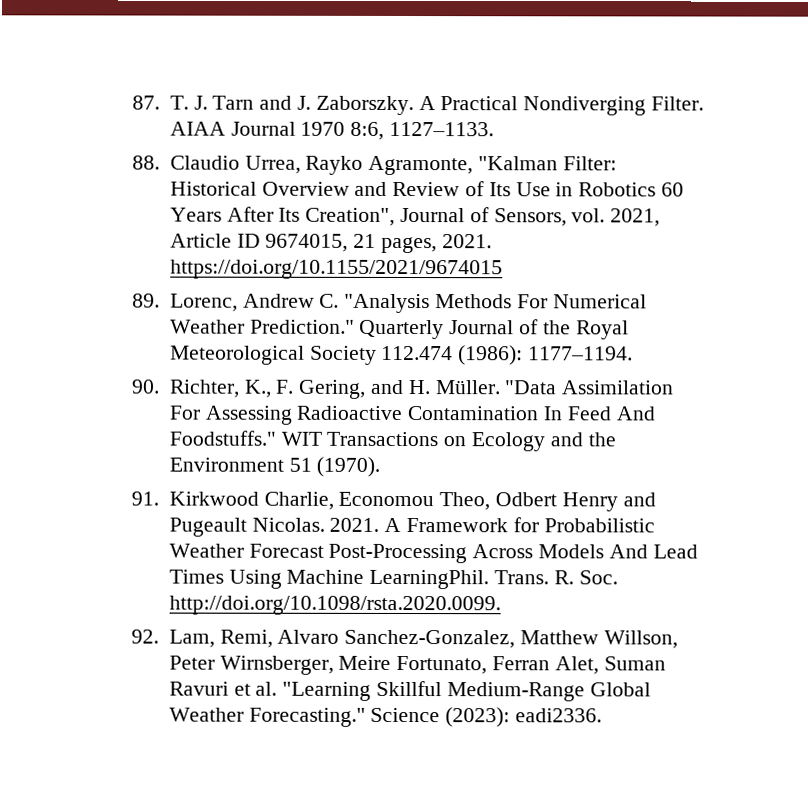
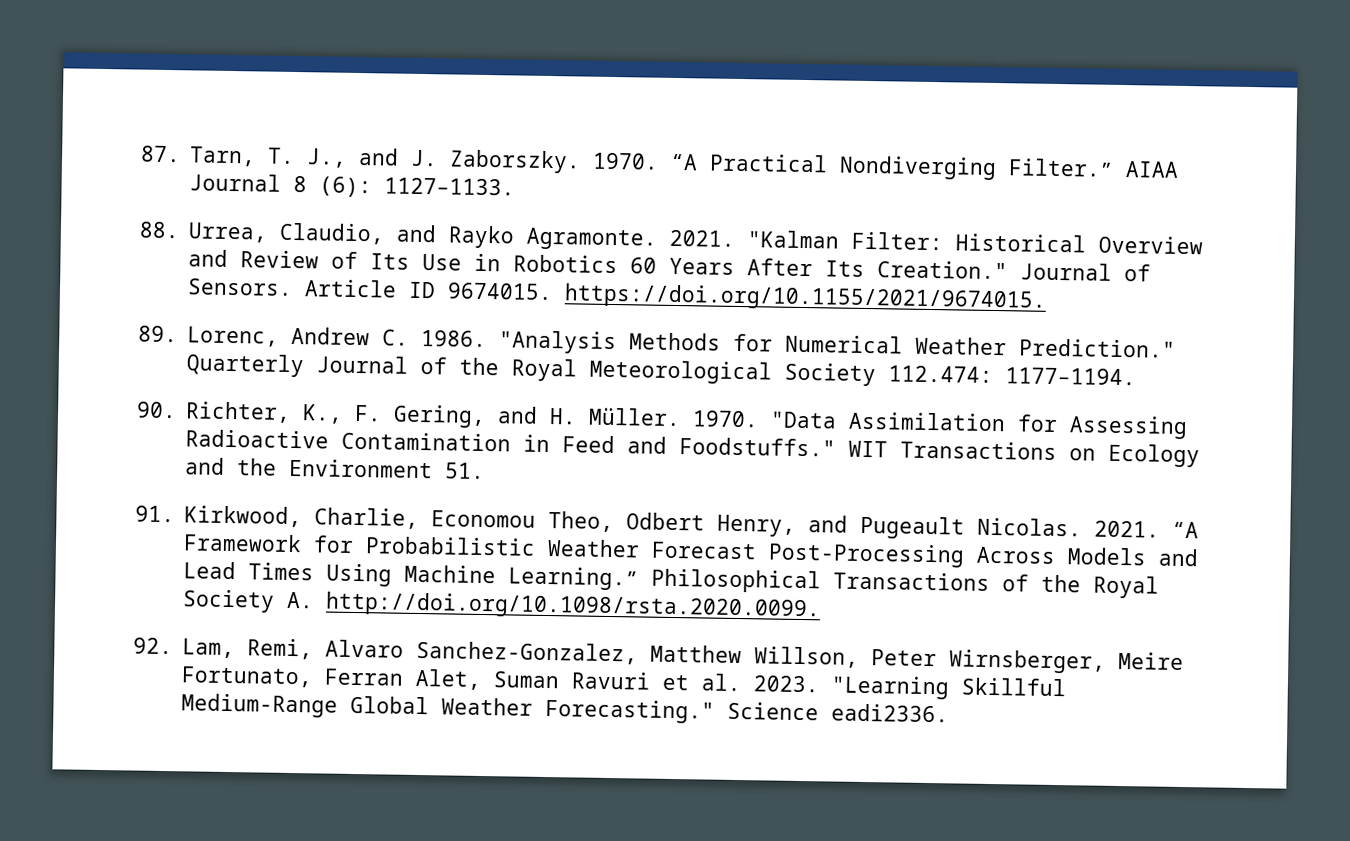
[169,95,255,110] T. J. Tarn -> [189,146,348,168] Tarn, T. J.,
[418,96,436,111] A -> [592,152,699,171] 1970. “A
[651,96,705,111] Filter. -> [1008,158,1115,177] Filter.”
[300,121,385,140] 1970 8:6, -> [293,175,373,198] 8 (6):
[169,155,474,176] Claudio Urrea, Rayko Agramonte, -> [188,222,736,251] Urrea, Claudio, and Rayko Agramonte. 2021.
[305,207,661,227] [169,233,492,254] [169,259,503,280] Creation", Journal of Sensors, vol. 2021, Article ID 9674015, 21 pages, 2021. https://doi.org/10.1155/2021/9674015 -> [877,260,1152,282] [187,278,1048,313] Creation." Journal of Sensors. Article ID 9674015. https://doi.org/10.1155/2021/9674015.
(340, 300) none -> [421,330,488,348] 1986.
[516,294,548,309] For -> [733,333,774,352] for
[381,345,524,366] 112.474 (1986): -> [888,365,994,384] 112.474:
(501, 387) none -> [692,410,760,428] 1970.
[168,405,200,420] For -> [1017,414,1059,433] for
[543,406,655,421] In Feed And -> [523,434,668,454] in Feed and
[288,456,381,477] 51 (1970). -> [445,462,486,480] 51.
[168,491,259,506] Kirkwood -> [184,505,303,528] Kirkwood,
[561,492,618,512] Henry -> [717,514,797,537] Henry,
[384,517,402,532] A -> [1172,521,1200,539] “A
[608,544,648,559] And -> [1158,548,1200,567] and
[369,569,618,590] LearningPhil. Trans. R. Soc. -> [508,566,1160,599] [182,589,315,613] Learning.” Philosophical Transactions of the Royal Society A.
(278, 688) none -> [753,675,820,693] 2023.
[445,707,511,728] (2023): -> (820, 711) none

